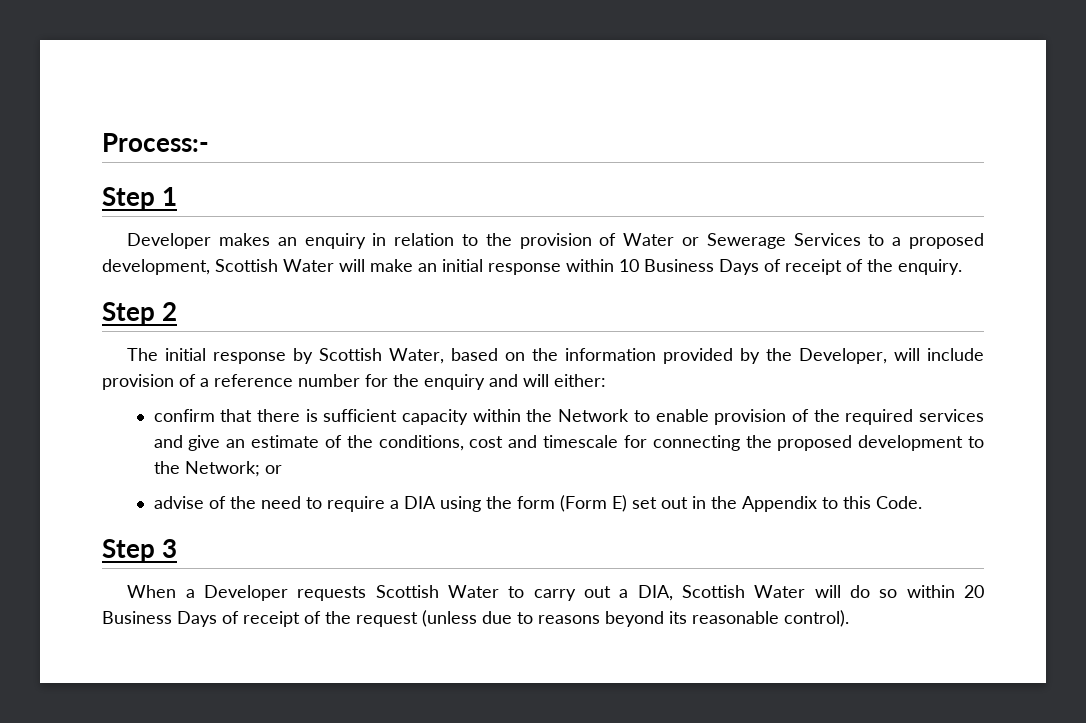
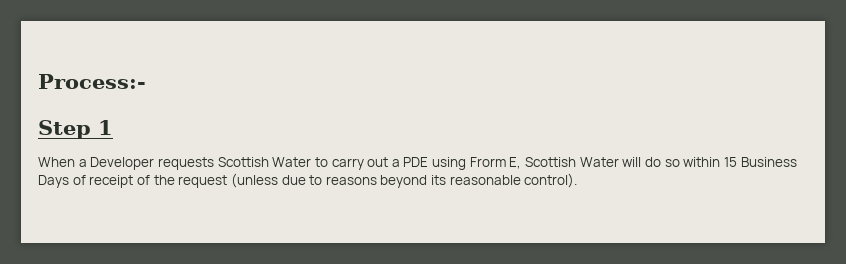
[127,233,985,249] [102,259,962,275] [102,302,177,325] [127,348,984,364] [102,374,606,390] [153,409,984,425] [153,435,984,451] [153,461,282,477] [153,495,922,512] [102,539,177,562] // Developer makes an enquiry in relation to the provision of Water or Sewerage Services to a proposed development, Scottish Water will make an initial response within 10 Business Days of receipt of the enquiry. // Step 2 // The initial response by Scottish Water, based on the information provided by the Developer, will include provision of a reference number for the enquiry and will either: // confirm that there is sufficient capacity within the Network to enable provision of the required services and give an estimate of the conditions, cost and timescale for connecting the proposed development to the Network; or // advise of the need to require a DIA using the form (Form E) set out in the Appendix to this Code. // Step 3 -> (113, 127) none
[637,585,673,601] DIA, -> [403,157,522,170] PDE using Frorm E,
[963,585,984,598] 20 -> [723,157,737,167] 15

